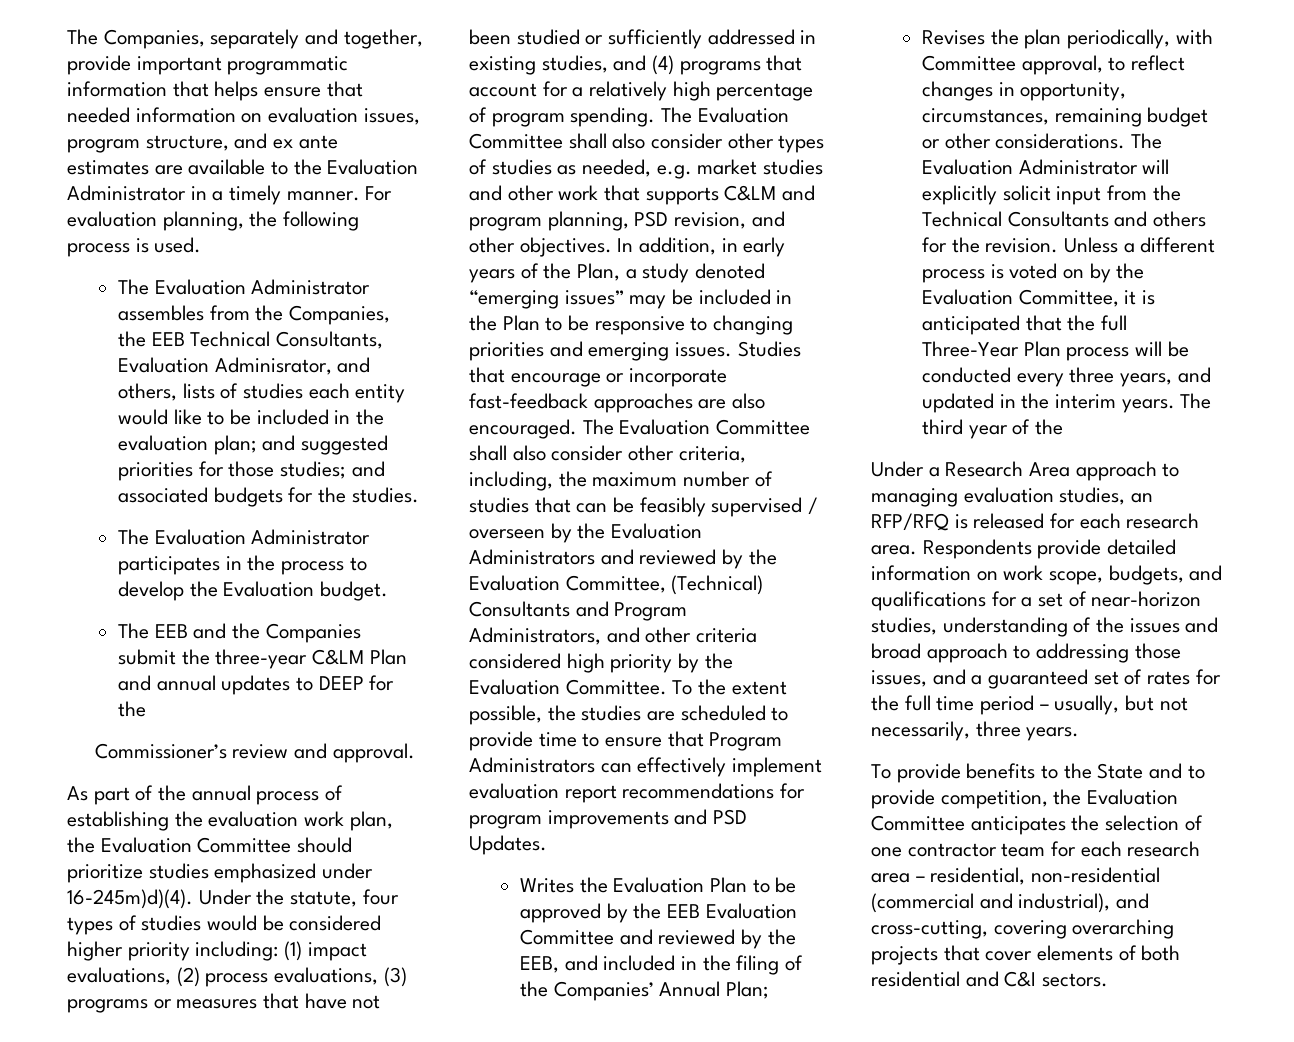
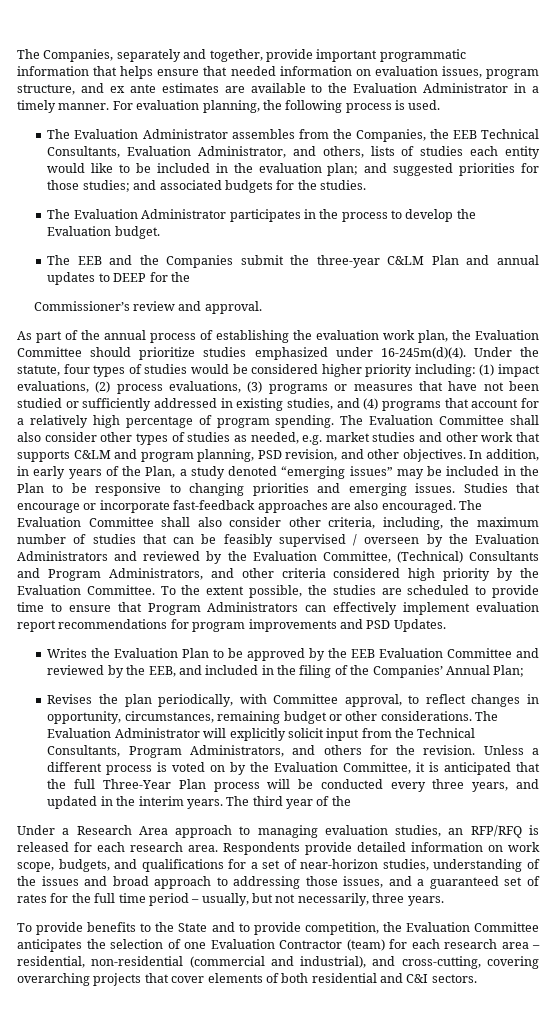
[214,357,332,375] Adminisrator, -> [198,146,287,158] Administrator,
[67,889,193,909] 16-245m)d)(4). -> [380,347,466,359] 16-245m(d)(4).
[1007,211,1109,227] Consultants -> [47,745,284,758] Consultants, Program Administrators,
[907,843,1046,857] contractor team -> [210,939,385,951] Evaluation Contractor (team)

